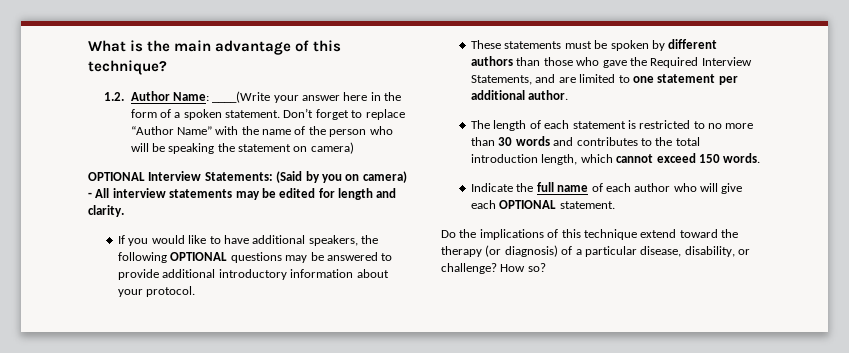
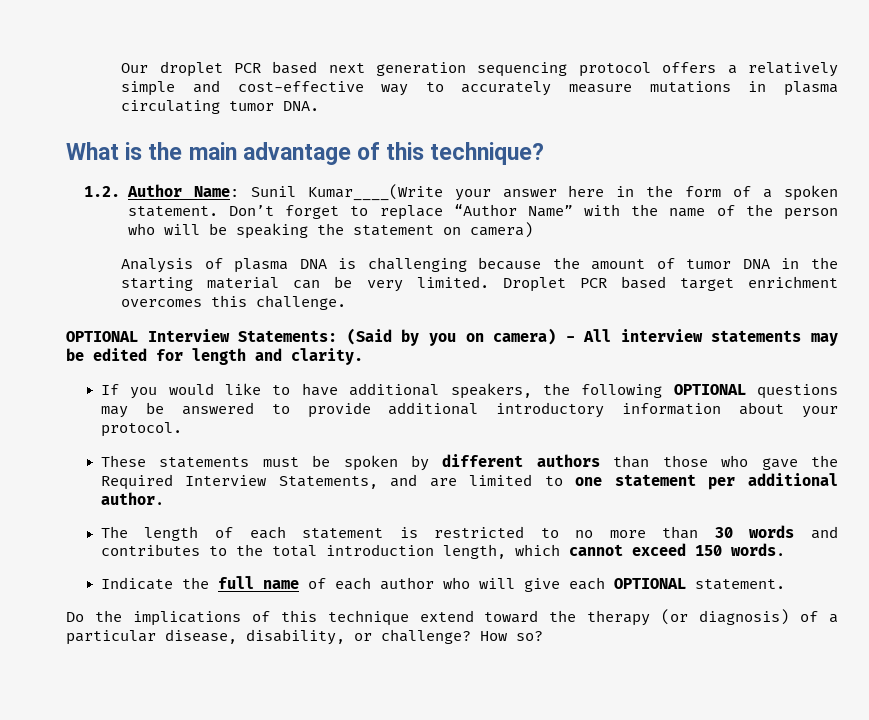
(88, 46) none -> [121,61,838,77] [121,80,838,96] [121,100,320,114] Our droplet PCR based next generation sequencing protocol offers a relatively simple and cost-effective way to accurately measure mutations in plasma circulating tumor DNA. //
[212,91,271,103] ____(Write -> [250,184,443,201] Sunil Kumar____(Write
(354, 148) none -> [121,257,839,273] [121,276,838,292] [121,295,347,310] // Analysis of plasma DNA is challenging because the amount of tumor DNA in the starting material can be very limited. Droplet PCR based target enrichment overcomes this challenge.

